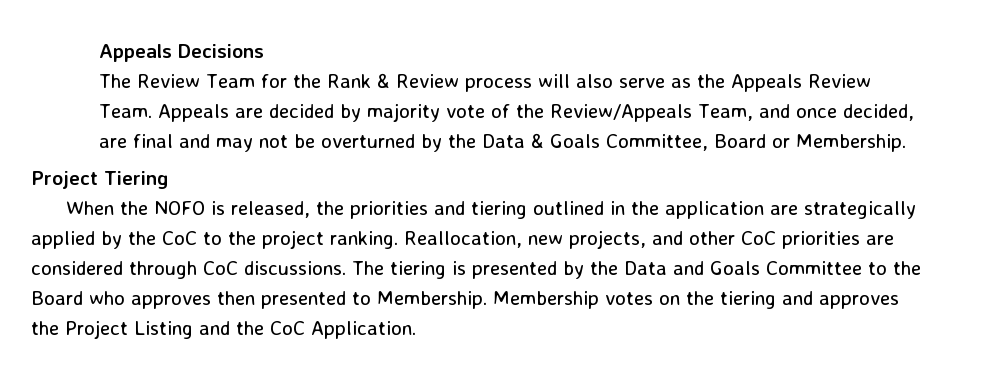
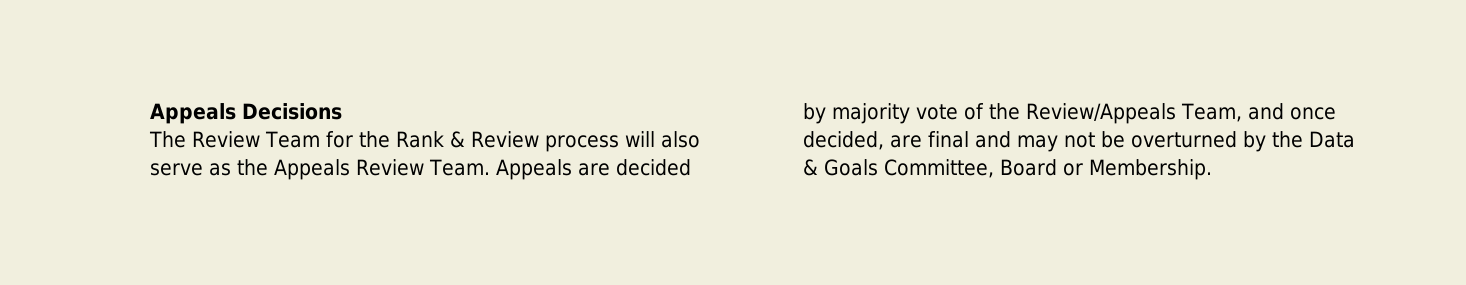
[31,171,168,189] [66,201,917,219] [31,230,894,249] [31,261,921,279] [31,291,899,309] [31,320,416,339] // Project Tiering // When the NOFO is released, the priorities and tiering outlined in the application are strategically applied by the CoC to the project ranking. Reallocation, new projects, and other CoC priorities are considered through CoC discussions. The tiering is presented by the Data and Goals Committee to the Board who approves then presented to Membership. Membership votes on the tiering and approves the Project Listing and the CoC Application. -> (1213, 169) none

